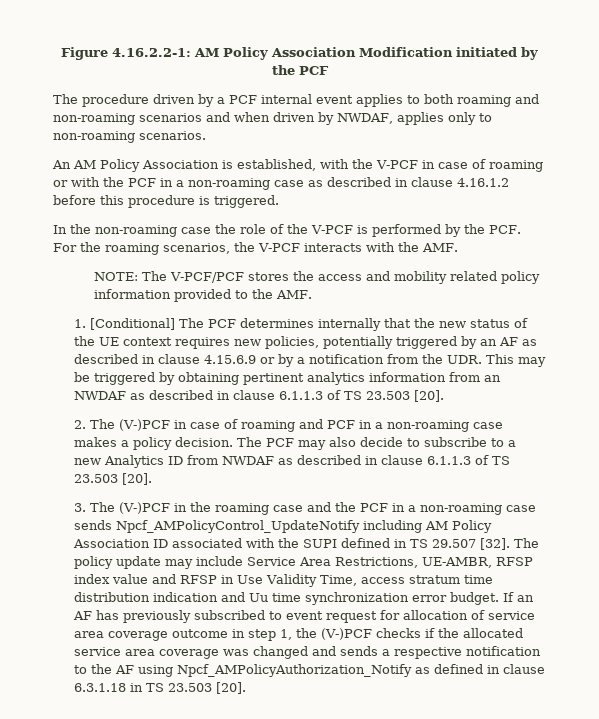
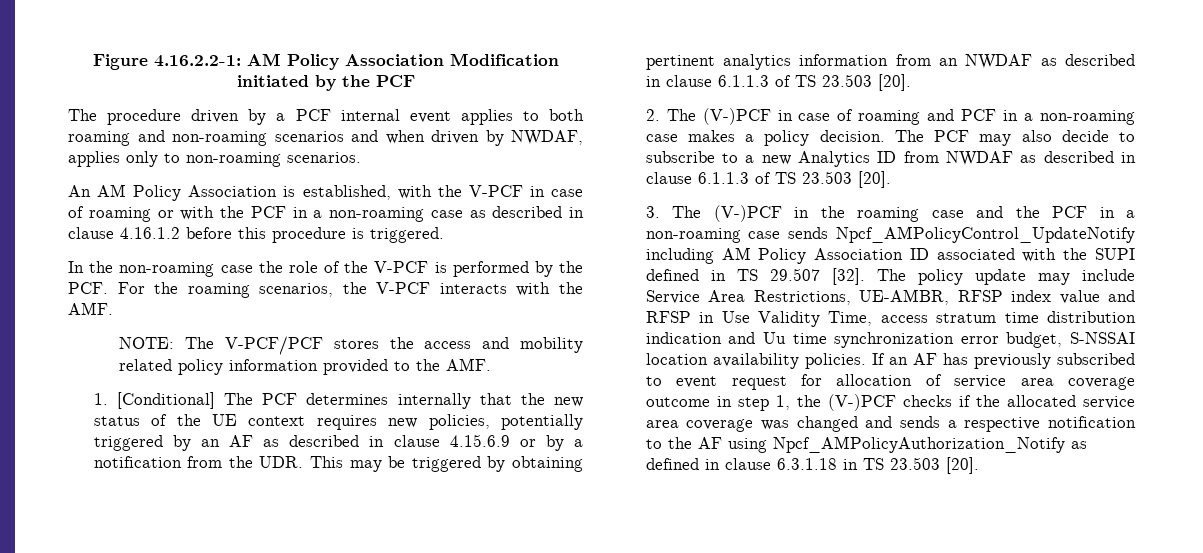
[449,592,499,605] budget. -> [1006,332,1135,348] [645,353,866,369] budget, S-NSSAI location availability policies.

